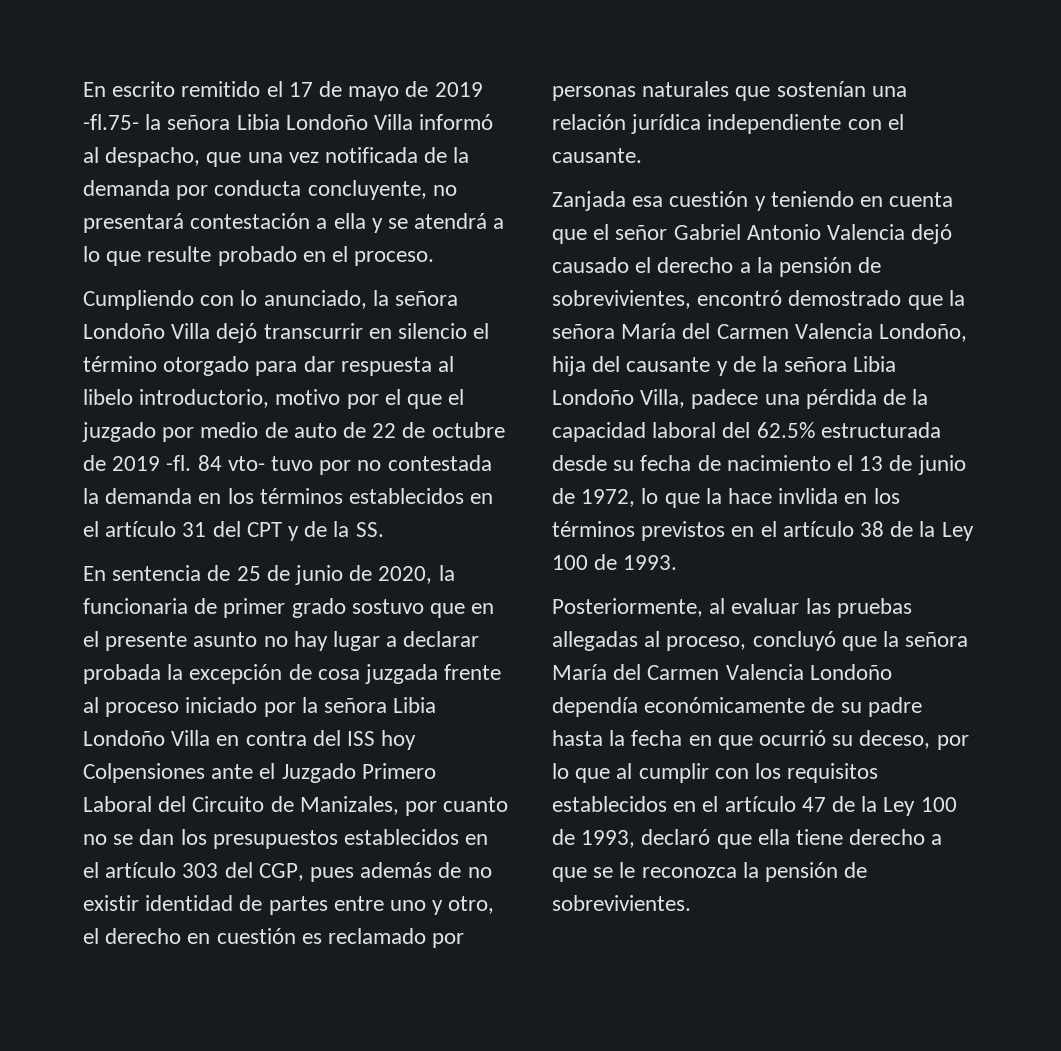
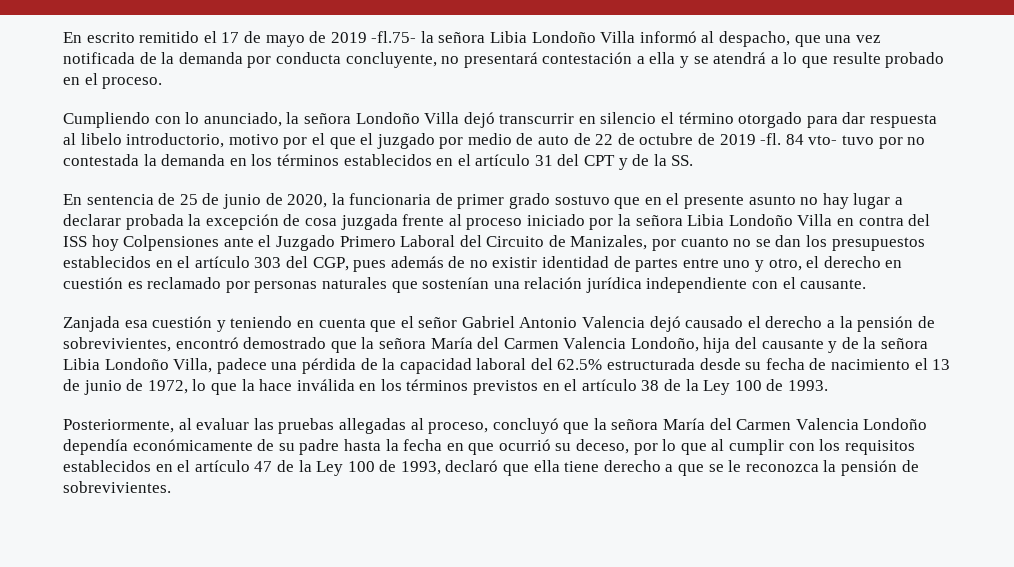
[778,488,839,504] invlida -> [296,379,355,391] inválida

